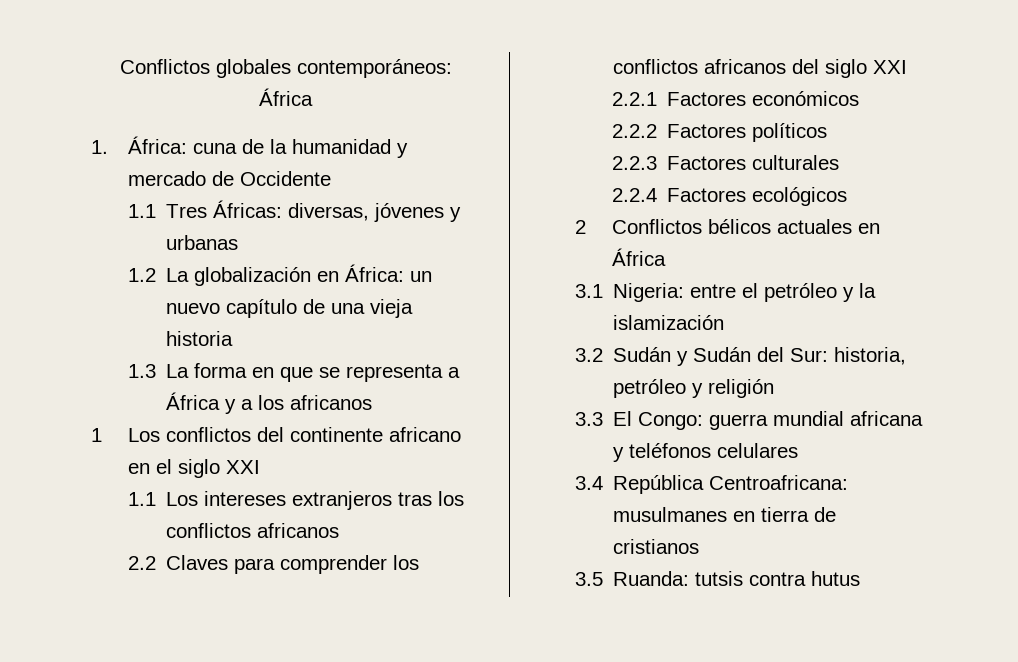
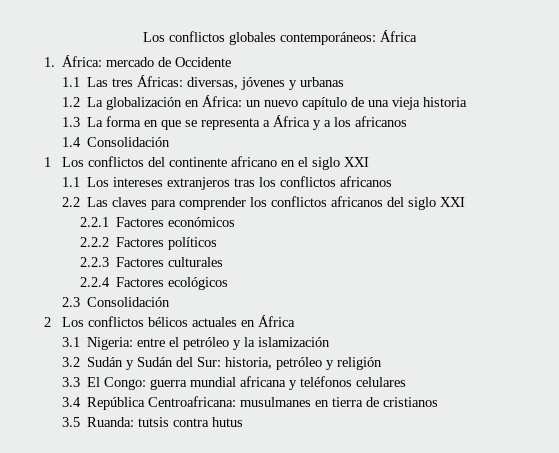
[119,59,210,74] Conflictos -> [143,31,225,42] Los conflictos
[192,139,408,158] cuna de la humanidad y -> (103, 61) none
[166,204,208,218] Tres -> [87,77,134,87] Las tres
(373, 402) none -> [61,137,171,147] // 1.4 Consolidación
[166,555,229,570] Claves -> [87,197,148,207] Las claves
[574,219,702,234] 2 Conflictos -> [61,297,171,307] [44,316,144,327] 2.3 Consolidación // 2 Los conflictos

